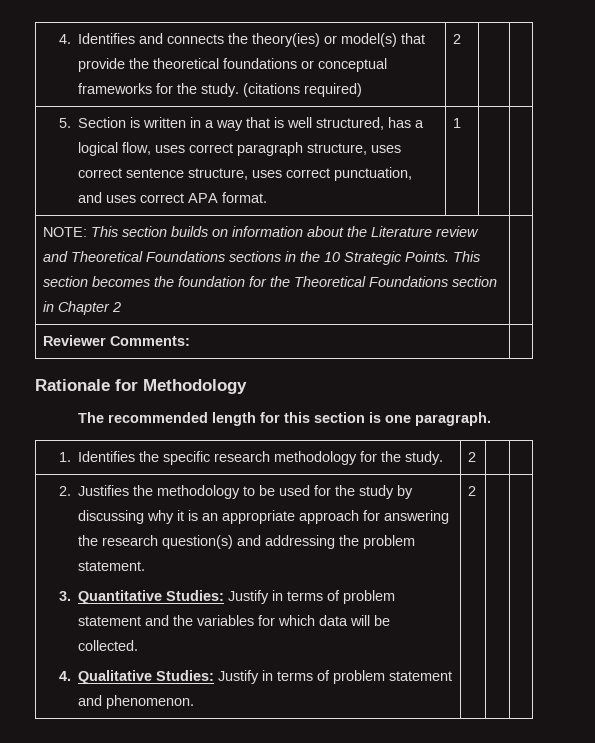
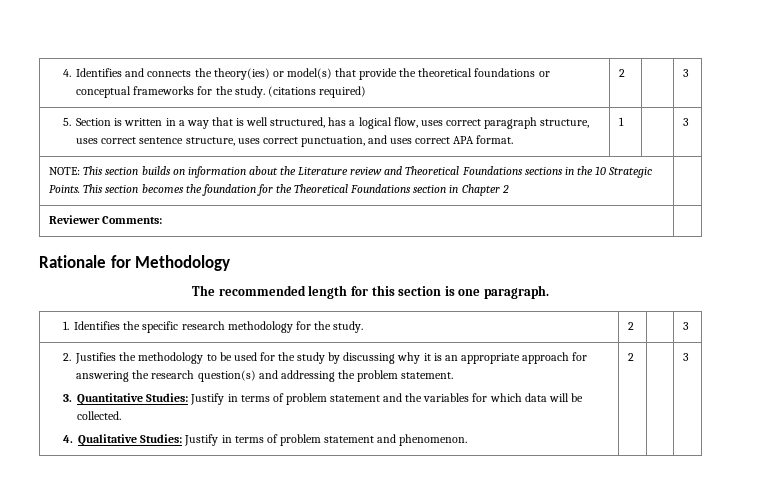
(462, 39) none -> [683,69,690,77] 3
(462, 123) none -> [683,118,690,126] 3
(477, 457) none -> [683,322,690,330] 3
(477, 491) none -> [683,353,690,361] 3

